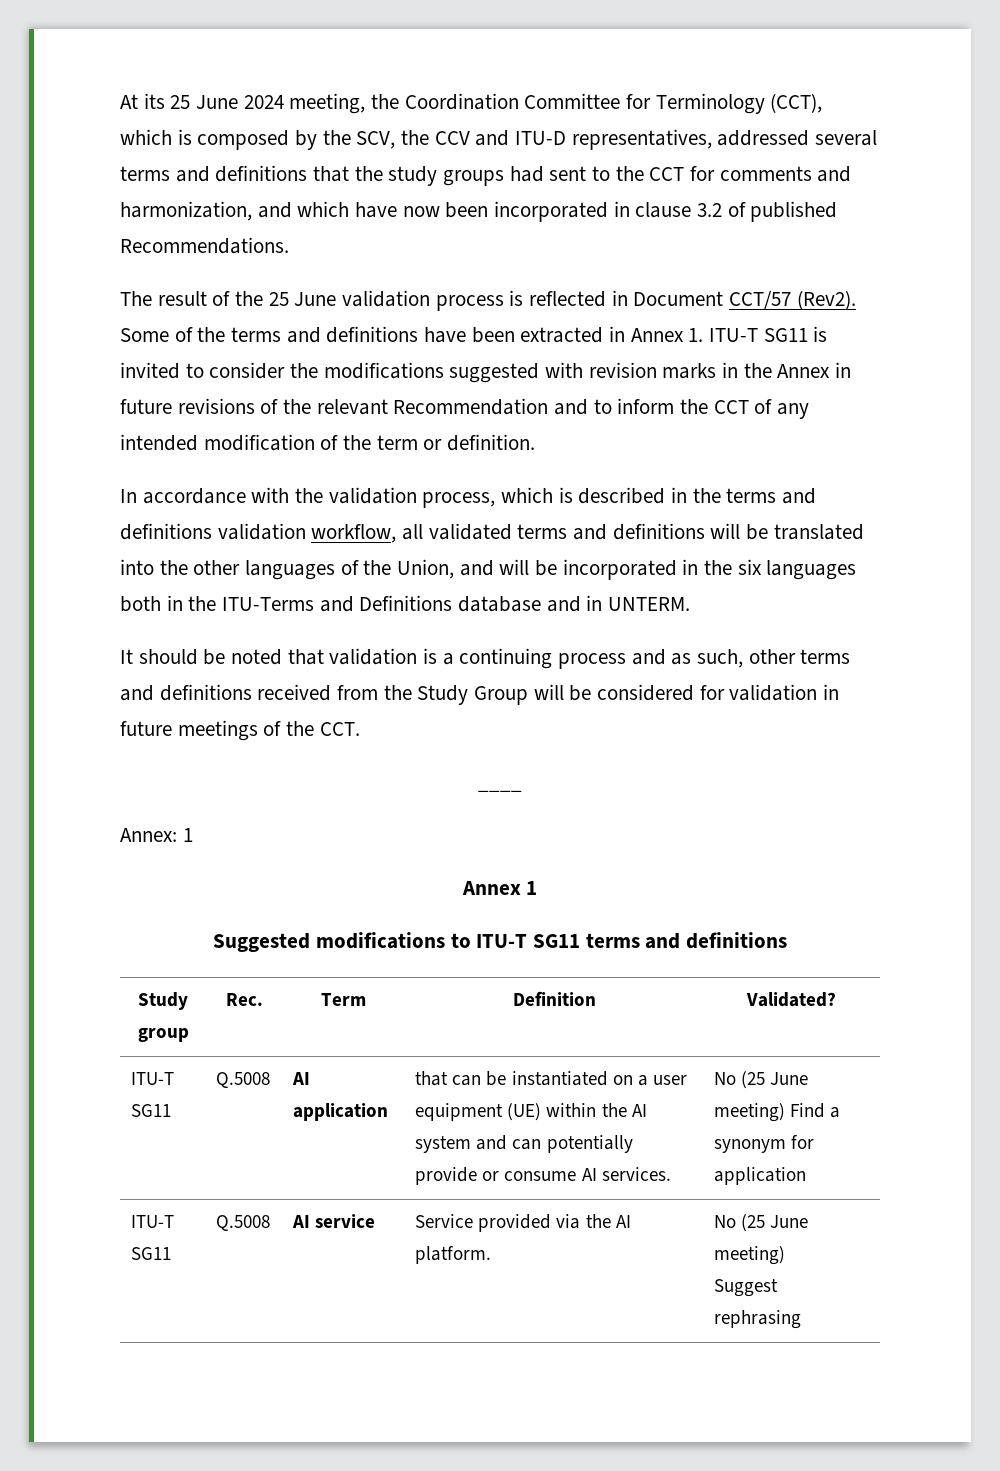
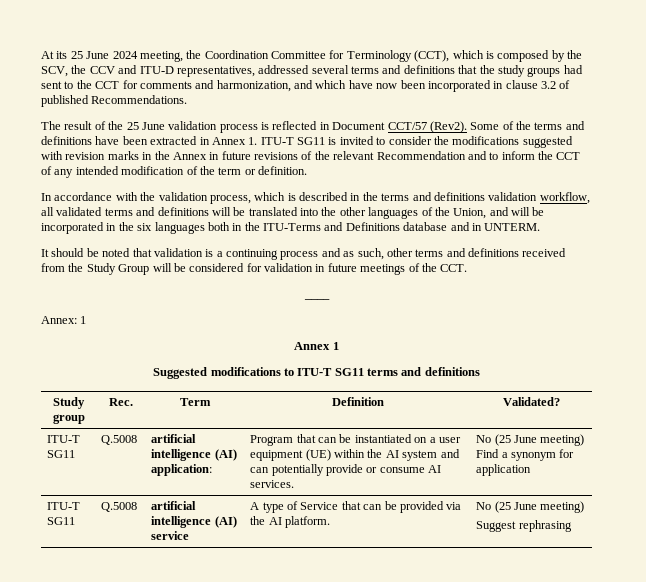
[292,1072,311,1085] [293,1103,389,1121] AI application | -> [151,434,197,443] [151,449,237,461] [151,464,213,476] [250,435,294,446] artificial intelligence (AI) application: | Program
[292,1214,376,1228] [415,1214,474,1228] AI service | Service -> [151,501,197,510] [151,516,237,528] [151,531,190,540] [250,501,397,513] artificial intelligence (AI) service | A type of Service that can be

